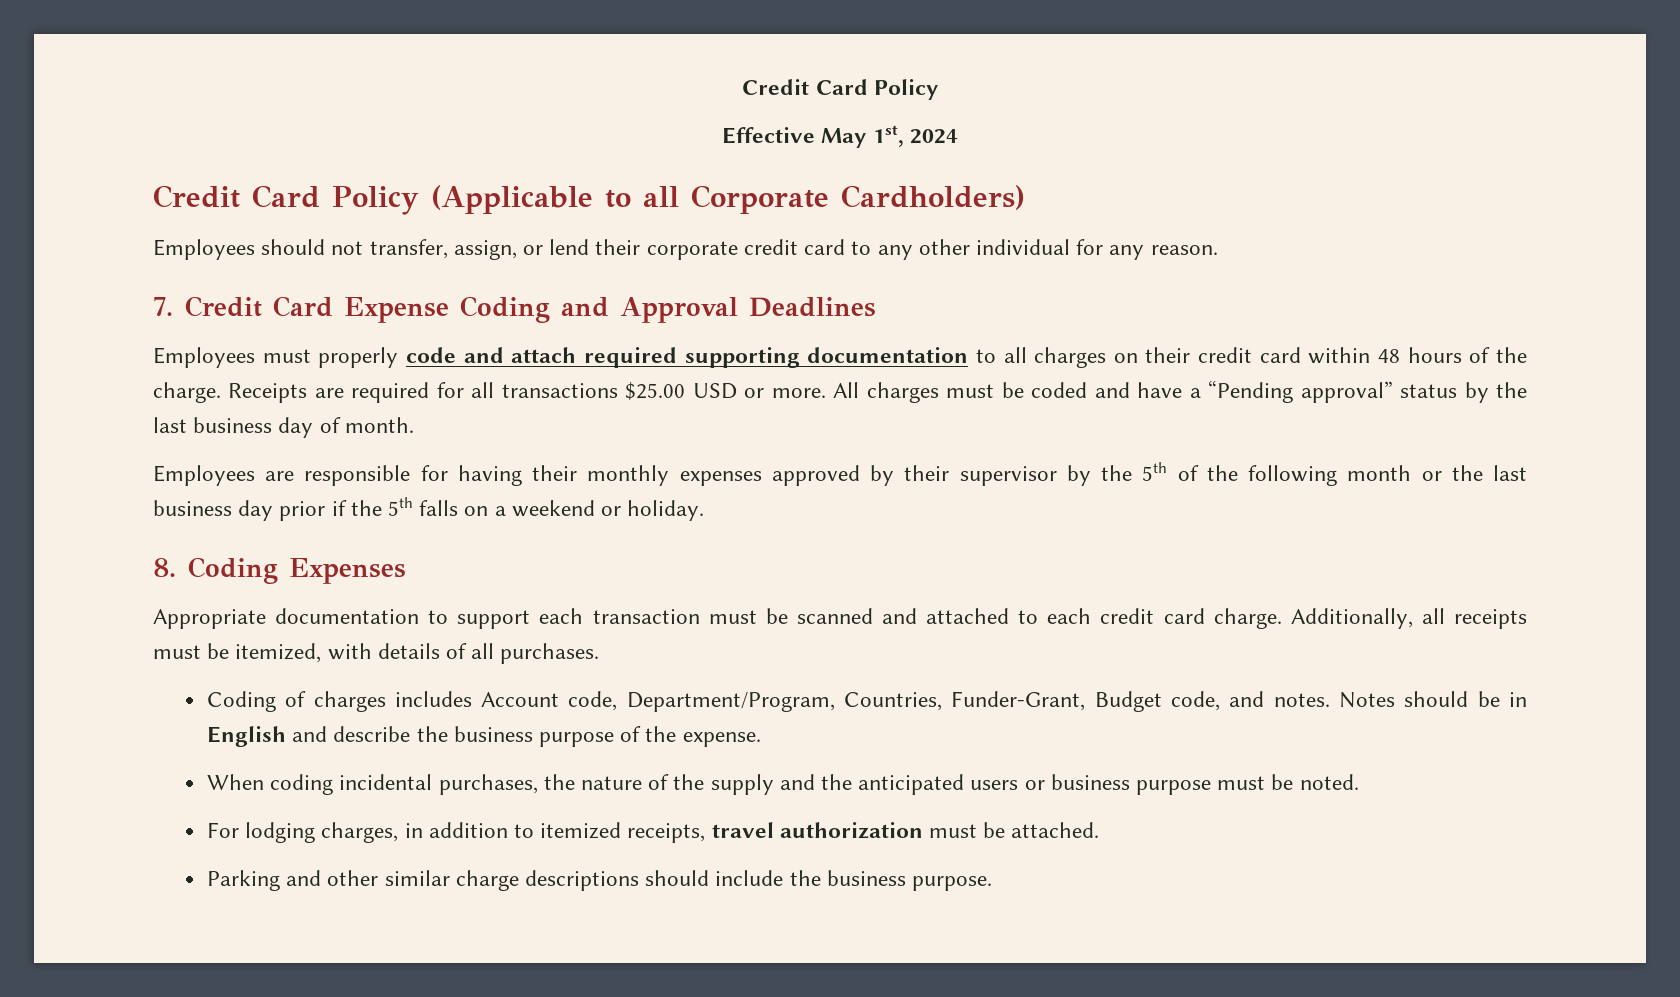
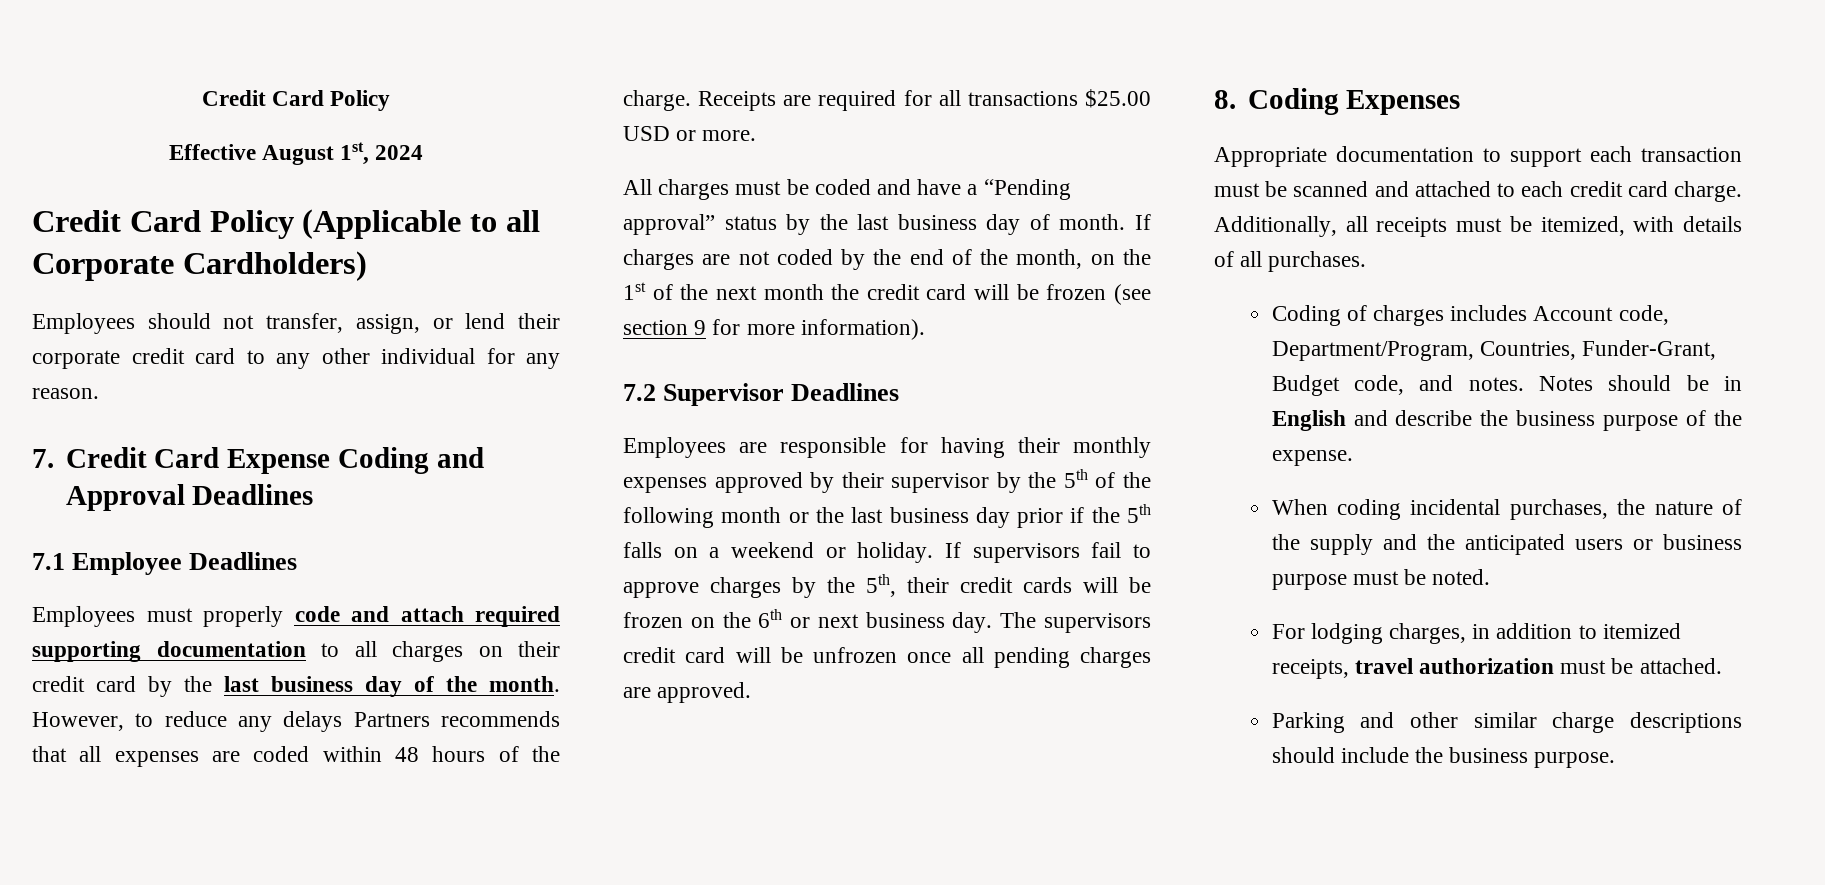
[821,128,867,148] May -> [261,145,334,165] August
(877, 307) none -> [32,552,298,575] // 7.1 Employee Deadlines
(1301, 355) none -> [148,676,560,697] [32,711,560,732] [32,746,310,767] by the last business day of the month. However, to reduce any delays Partners recommends that all expenses are coded
(826, 393) none -> (757, 135) //
(414, 425) none -> [1135,214,1151,230] [623,249,1151,270] [623,282,1151,305] [623,319,925,340] [623,383,900,406] If charges are not coded by the end of the month, on the 1st of the next month the credit card will be frozen (see section 9 for more information). // 7.2 Supervisor Deadlines
(705, 510) none -> [945,542,1151,563] [623,574,1151,598] [623,609,1151,633] [623,647,1151,668] [623,682,752,703] If supervisors fail to approve charges by the 5th, their credit cards will be frozen on the 6th or next business day. The supervisors credit card will be unfrozen once all pending charges are approved.

